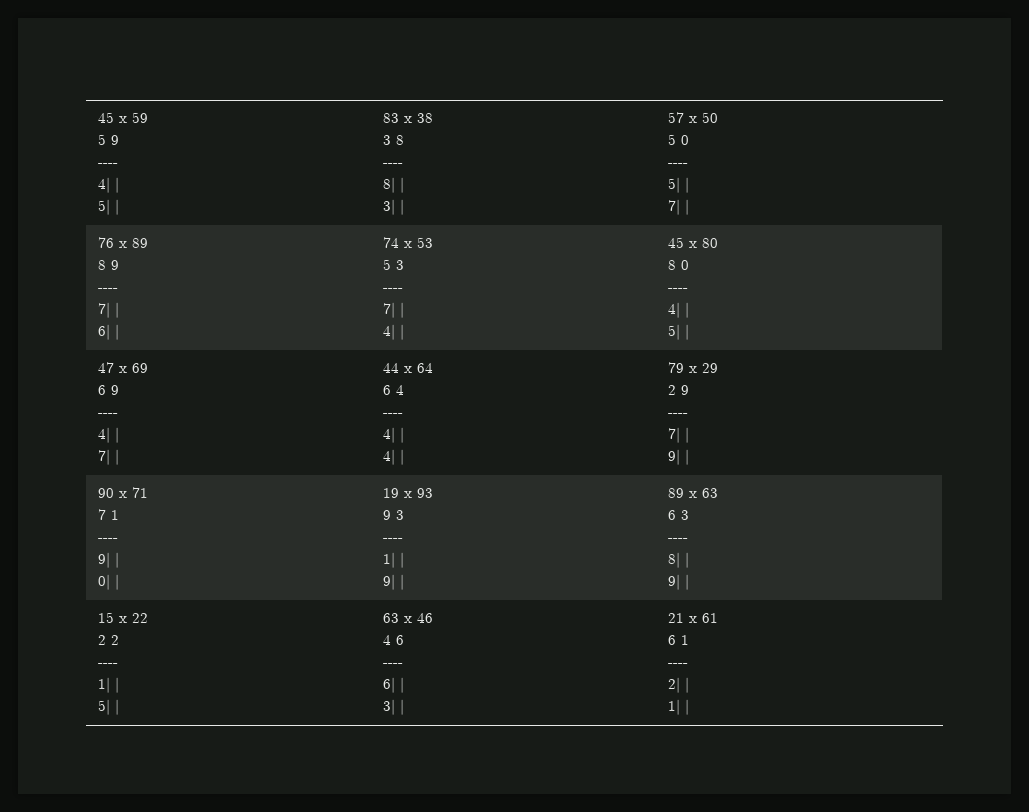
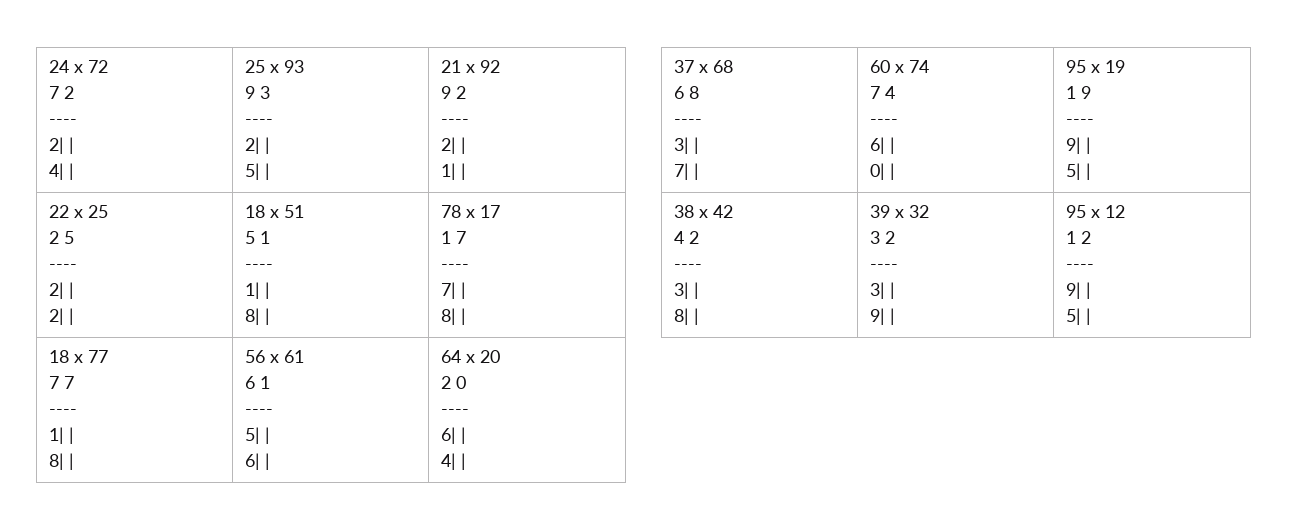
[98,112,149,123] [98,134,120,145] [98,163,119,167] [98,177,120,193] [98,199,120,215] [383,113,434,123] [383,135,405,145] [383,163,404,167] [383,177,405,193] [383,199,405,215] [668,112,719,123] [668,134,690,145] [668,163,689,167] [668,177,690,193] [668,199,690,215] [98,237,149,248] [98,260,120,270] [98,288,119,292] [98,302,120,318] [98,324,120,340] [383,237,434,248] [383,259,405,270] [383,288,404,292] [383,302,405,318] [383,324,405,340] [668,237,719,248] [668,260,690,270] [668,288,689,292] [668,302,690,318] [668,324,690,340] [98,362,149,373] [98,385,120,395] [98,413,119,417] [98,427,120,443] [98,449,120,465] [383,363,434,373] [383,385,405,395] [383,413,404,417] [383,427,405,443] [383,449,405,465] [668,362,719,373] [668,385,690,395] [668,413,689,417] [668,427,690,443] [668,449,690,465] [98,487,149,498] [98,509,120,520] [98,538,119,542] [98,552,120,568] [98,574,120,590] [383,488,400,498] 45 x 59 // 5 9 // ---- // 4| | // 5| | | 83 x 38 // 3 8 // ---- // 8| | // 3| | | 57 x 50 // 5 0 // ---- // 5| | // 7| | // 76 x 89 // 8 9 // ---- // 7| | // 6| | | 74 x 53 // 5 3 // ---- // 7| | // 4| | | 45 x 80 // 8 0 // ---- // 4| | // 5| | // 47 x 69 // 6 9 // ---- // 4| | // 7| | | 44 x 64 // 6 4 // ---- // 4| | // 4| | | 79 x 29 // 2 9 // ---- // 7| | // 9| | // 90 x 71 // 7 1 // ---- // 9| | // 0| | | 19 -> [48,60,108,73] [48,86,74,99] [48,119,77,125] [48,137,74,154] [48,163,74,180] [244,60,265,73] 24 x 72 // 7 2 // ---- // 2| | // 4| | | 25
[383,552,405,568] [383,574,405,590] [668,488,719,498] [668,510,690,520] [668,538,689,542] [668,552,690,568] [668,574,690,590] [98,612,149,623] [98,635,120,645] [98,663,119,667] [98,677,120,693] [98,699,120,715] [383,613,434,623] [383,635,405,645] [383,663,404,667] [383,677,405,693] [383,699,405,715] [668,613,685,623] 1| | // 9| | | 89 x 63 // 6 3 // ---- // 8| | // 9| | // 15 x 22 // 2 2 // ---- // 1| | // 5| | | 63 x 46 // 4 6 // ---- // 6| | // 3| | | 21 -> [244,137,270,154] [244,163,270,180] [440,60,500,73] [440,86,466,99] [440,119,469,125] [440,137,466,154] [440,163,466,180] [48,205,108,218] [48,231,74,244] [48,264,77,270] [48,282,74,299] [48,308,74,325] [244,205,304,218] [244,231,270,244] [244,264,273,270] [244,282,270,299] [244,308,270,325] [440,205,500,218] [440,231,466,244] [440,264,469,270] [440,282,466,299] [440,308,466,325] [48,350,108,363] [48,376,74,389] [48,409,77,415] [48,427,74,444] [48,453,74,470] [244,350,265,363] 2| | // 5| | | 21 x 92 // 9 2 // ---- // 2| | // 1| | // 22 x 25 // 2 5 // ---- // 2| | // 2| | | 18 x 51 // 5 1 // ---- // 1| | // 8| | | 78 x 17 // 1 7 // ---- // 7| | // 8| | // 18 x 77 // 7 7 // ---- // 1| | // 8| | | 56
[668,677,690,693] [668,699,690,715] 2| | // 1| | -> [244,427,270,444] [244,453,270,470] [440,350,500,363] [440,376,466,389] [440,409,469,415] [440,427,466,444] [440,453,466,470] [673,60,733,73] [673,86,699,99] [673,119,702,125] [673,137,699,154] [673,163,699,180] [869,60,929,73] [869,86,895,99] [869,119,898,125] [869,137,895,154] [869,163,895,180] [1065,60,1125,73] [1065,86,1091,99] [1065,119,1094,125] [1065,137,1091,154] [1065,163,1091,180] [673,205,733,218] [673,231,699,244] [673,264,702,270] [673,282,699,299] [673,308,699,325] [869,205,929,218] [869,231,895,244] [869,264,898,270] [869,282,895,299] [869,308,895,325] [1065,205,1125,218] [1065,231,1091,244] [1065,264,1094,270] [1065,282,1091,299] [1065,308,1091,325] 5| | // 6| | | 64 x 20 // 2 0 // ---- // 6| | // 4| | // 37 x 68 // 6 8 // ---- // 3| | // 7| | | 60 x 74 // 7 4 // ---- // 6| | // 0| | | 95 x 19 // 1 9 // ---- // 9| | // 5| | // 38 x 42 // 4 2 // ---- // 3| | // 8| | | 39 x 32 // 3 2 // ---- // 3| | // 9| | | 95 x 12 // 1 2 // ---- // 9| | // 5| |

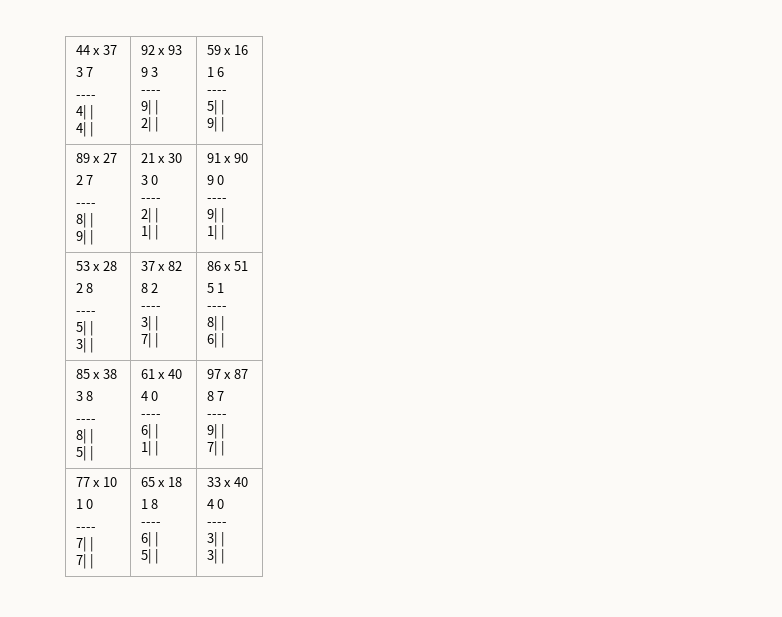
[48,60,108,73] [48,86,74,99] [48,119,77,125] [48,137,64,154] 24 x 72 // 7 2 // ---- // 2| -> [75,45,117,55] [75,67,94,77] [75,95,96,99] [75,105,87,120] 44 x 37 // 3 7 // ---- // 4|
[244,60,265,73] 25 -> [140,45,155,55] 92
[244,137,270,154] [244,163,260,180] // 2| | // 5| -> [140,100,160,115] [140,117,160,132] [206,45,248,55] [206,67,225,77] [206,90,227,94] [206,100,226,115] [206,117,226,132] [75,153,117,163] [75,175,94,185] [75,203,96,207] [75,213,95,228] [75,230,87,245] // 9| | // 2| | | 59 x 16 // 1 6 // ---- // 5| | // 9| | // 89 x 27 // 2 7 // ---- // 8| | // 9|
[479,60,500,73] [440,86,466,99] 92 // 9 2 -> [167,153,182,163] [140,175,159,185] 30 // 3 0
[48,205,108,218] [48,231,74,244] [48,264,77,270] [48,282,74,299] [48,308,74,325] [244,205,304,218] [244,231,270,244] [244,264,273,270] [244,282,270,299] [244,308,270,325] [440,205,500,218] [440,231,466,244] [440,264,469,270] [440,282,466,299] [440,308,466,325] [48,350,108,363] [48,376,74,389] [48,409,77,415] [48,427,74,444] [48,453,74,470] [244,350,304,363] [244,376,270,389] [244,409,273,415] [244,427,270,444] [244,453,270,470] [440,350,500,363] [440,376,466,389] [440,409,469,415] [440,427,466,444] [440,453,466,470] [673,60,733,73] [673,86,699,99] // 22 x 25 // 2 5 // ---- // 2| | // 2| | | 18 x 51 // 5 1 // ---- // 1| | // 8| | | 78 x 17 // 1 7 // ---- // 7| | // 8| | // 18 x 77 // 7 7 // ---- // 1| | // 8| | | 56 x 61 // 6 1 // ---- // 5| | // 6| | | 64 x 20 // 2 0 // ---- // 6| | // 4| | // 37 x 68 // 6 8 -> [206,153,248,163] [206,175,225,185] [206,198,227,202] [206,208,226,223] [206,225,226,240] [75,261,117,271] [75,283,94,293] [75,311,96,315] [75,321,95,336] [75,338,95,353] [140,261,182,271] [140,283,159,293] | 91 x 90 // 9 0 // ---- // 9| | // 1| | // 53 x 28 // 2 8 // ---- // 5| | // 3| | | 37 x 82 // 8 2
[869,60,929,73] [869,86,895,99] [869,119,898,125] [869,137,895,154] [869,163,895,180] [1065,60,1125,73] [1065,86,1091,99] [1065,119,1094,125] [1065,137,1091,154] [1065,163,1091,180] [673,205,733,218] [673,231,699,244] [673,264,702,270] [673,282,699,299] [673,308,699,325] [869,205,929,218] [869,231,895,244] [869,264,898,270] [869,282,895,299] [869,308,895,325] [1065,205,1125,218] [1065,231,1091,244] [1065,264,1094,270] [1065,282,1091,299] [1065,308,1081,325] 60 x 74 // 7 4 // ---- // 6| | // 0| | | 95 x 19 // 1 9 // ---- // 9| | // 5| | // 38 x 42 // 4 2 // ---- // 3| | // 8| | | 39 x 32 // 3 2 // ---- // 3| | // 9| | | 95 x 12 // 1 2 // ---- // 9| | // 5| -> [206,261,248,271] [206,283,225,293] [206,306,227,310] [206,316,226,331] [206,333,226,348] [75,369,117,379] [75,391,94,401] [75,419,96,423] [75,429,95,444] [75,446,95,461] [140,369,182,379] [140,391,159,401] [140,414,161,418] [140,424,160,439] [140,441,160,456] [206,369,248,379] [206,391,225,401] [206,414,227,418] [206,424,226,439] [206,441,226,456] [75,477,117,487] [75,499,94,509] [75,527,96,531] [75,537,95,552] [75,554,95,569] [140,477,182,487] [140,499,159,509] [140,522,161,526] [140,532,160,547] [140,549,160,564] [206,477,248,487] [206,499,225,509] [206,522,227,526] [206,532,226,547] [206,549,218,564] 86 x 51 // 5 1 // ---- // 8| | // 6| | // 85 x 38 // 3 8 // ---- // 8| | // 5| | | 61 x 40 // 4 0 // ---- // 6| | // 1| | | 97 x 87 // 8 7 // ---- // 9| | // 7| | // 77 x 10 // 1 0 // ---- // 7| | // 7| | | 65 x 18 // 1 8 // ---- // 6| | // 5| | | 33 x 40 // 4 0 // ---- // 3| | // 3|

